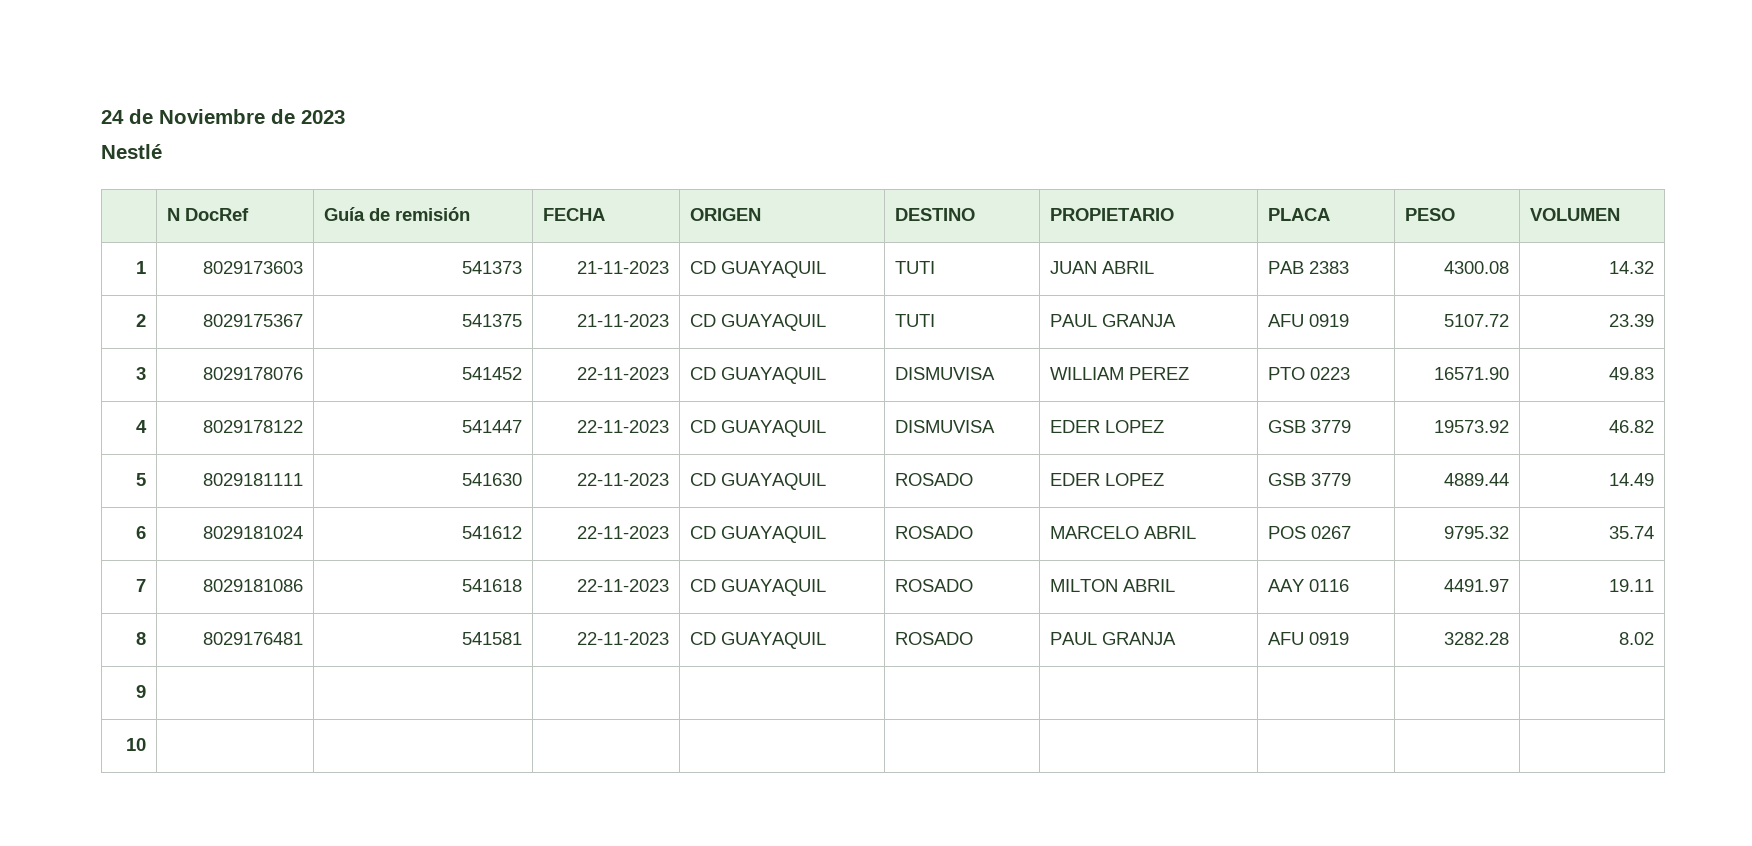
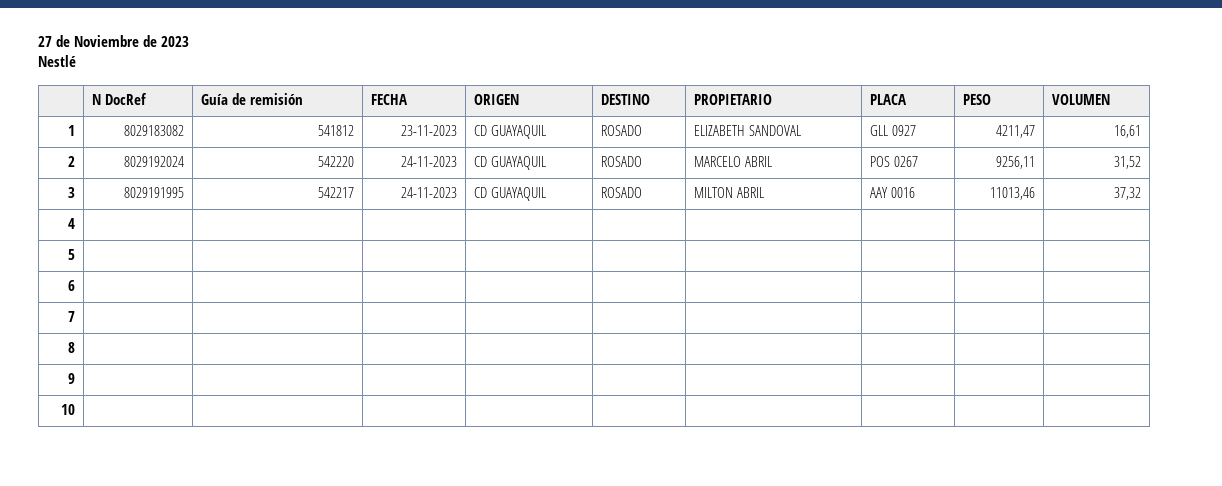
[101,110,124,124] 24 -> [38,36,52,47] 27
[202,261,303,274] [461,261,522,274] [576,261,669,274] [690,261,827,278] [895,261,936,274] [1050,261,1155,274] [1268,261,1350,274] [1443,261,1509,274] [1608,261,1654,274] [135,314,146,327] [202,314,303,327] [461,314,522,327] [576,314,669,327] [690,314,827,331] [895,314,936,327] [1050,314,1177,327] [1268,314,1350,327] [1443,314,1509,327] [1608,314,1654,327] [135,367,146,380] [202,367,303,380] [461,367,522,380] [576,367,669,380] [690,367,827,384] [895,367,996,380] [1050,367,1190,380] [1268,367,1351,380] [1433,367,1509,380] [1608,367,1654,380] [135,420,147,433] [202,420,303,433] [461,420,522,433] [576,420,669,433] [690,420,827,437] [895,420,996,433] [1050,420,1165,433] [1268,420,1352,433] [1433,420,1509,433] [1608,420,1654,433] [135,473,146,486] [202,473,303,486] [461,473,522,486] [576,473,669,486] [690,473,827,490] [895,473,974,486] [1050,473,1165,486] [1268,473,1352,486] [1443,473,1509,486] [1608,473,1654,486] [135,526,146,539] [202,526,303,539] [461,526,522,539] [576,526,669,539] 8029173603 | 541373 | 21-11-2023 | CD GUAYAQUIL | TUTI | JUAN ABRIL | PAB 2383 | 4300.08 | 14.32 // 2 | 8029175367 | 541375 | 21-11-2023 | CD GUAYAQUIL | TUTI | PAUL GRANJA | AFU 0919 | 5107.72 | 23.39 // 3 | 8029178076 | 541452 | 22-11-2023 | CD GUAYAQUIL | DISMUVISA | WILLIAM PEREZ | PTO 0223 | 16571.90 | 49.83 // 4 | 8029178122 | 541447 | 22-11-2023 | CD GUAYAQUIL | DISMUVISA | EDER LOPEZ | GSB 3779 | 19573.92 | 46.82 // 5 | 8029181111 | 541630 | 22-11-2023 | CD GUAYAQUIL | ROSADO | EDER LOPEZ | GSB 3779 | 4889.44 | 14.49 // 6 | 8029181024 | 541612 | 22-11-2023 -> [124,125,185,136] [318,125,355,136] [401,125,458,136] [473,125,547,139] [600,125,642,136] [693,125,802,136] [869,125,917,136] [996,125,1036,138] [1114,125,1142,138] [68,156,76,167] [124,156,185,167] [318,156,355,167] [401,156,458,167] 8029183082 | 541812 | 23-11-2023 | CD GUAYAQUIL | ROSADO | ELIZABETH SANDOVAL | GLL 0927 | 4211,47 | 16,61 // 2 | 8029192024 | 542220 | 24-11-2023
[1443,526,1509,539] [1608,526,1654,539] [135,579,146,592] [202,579,303,592] [461,579,522,592] [576,579,669,592] 9795.32 | 35.74 // 7 | 8029181086 | 541618 | 22-11-2023 -> [996,156,1036,169] [1114,156,1142,169] [68,187,76,198] [124,187,185,198] [318,187,355,198] [401,187,458,198] 9256,11 | 31,52 // 3 | 8029191995 | 542217 | 24-11-2023
[1309,579,1350,592] [1443,579,1509,592] [1608,579,1654,592] [135,632,146,645] [202,632,303,645] [461,632,522,645] [576,632,669,645] [690,632,827,649] [895,632,974,645] [1050,632,1177,645] [1268,632,1350,645] [1443,632,1509,645] [1618,632,1654,645] 0116 | 4491.97 | 19.11 // 8 | 8029176481 | 541581 | 22-11-2023 | CD GUAYAQUIL | ROSADO | PAUL GRANJA | AFU 0919 | 3282.28 | 8.02 -> [890,187,915,198] [990,187,1036,200] [1114,187,1142,200] [68,218,76,229] [68,249,76,260] [68,280,76,291] [68,311,76,322] [68,342,76,353] 0016 | 11013,46 | 37,32 // 4 | | | | | | | | | // 5 | | | | | | | | | // 6 | | | | | | | | | // 7 | | | | | | | | | // 8 | | | | | | | | |

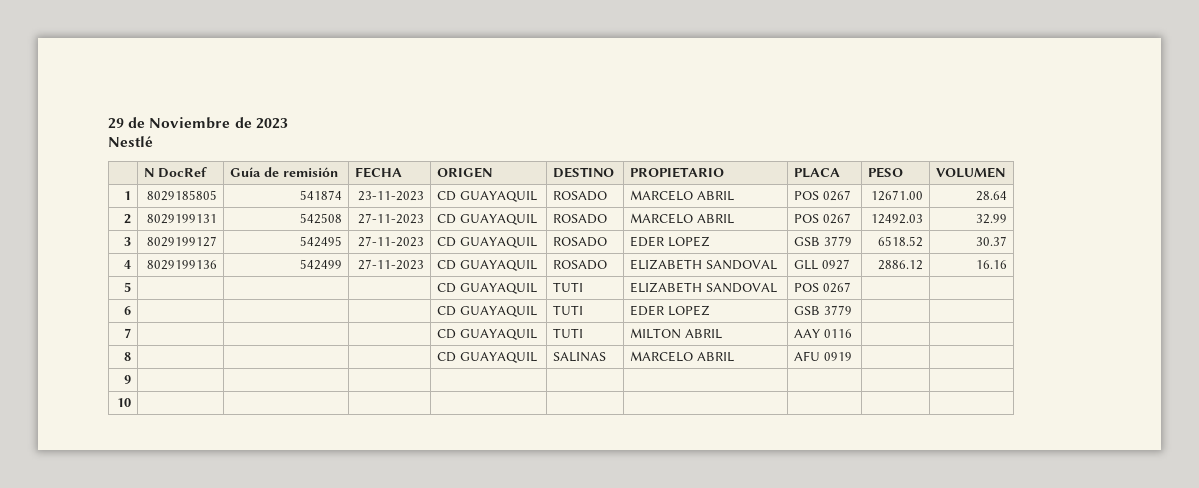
[38,36,52,47] 27 -> [108,118,124,129] 29
[124,125,185,136] [318,125,355,136] 8029183082 | 541812 -> [146,190,217,201] [299,190,342,200] 8029185805 | 541874
[693,125,802,136] [869,125,917,136] [996,125,1036,138] [1114,125,1142,138] [68,156,76,167] [124,156,185,167] [318,156,355,167] [401,156,458,167] [473,156,547,170] [600,156,642,167] [693,156,773,167] [869,156,919,167] [996,156,1036,169] [1114,156,1142,169] [68,187,76,198] [124,187,185,198] [318,187,355,198] [401,187,458,198] [473,187,547,201] [600,187,642,198] [693,187,765,198] [869,187,915,198] [990,187,1036,200] [1114,187,1142,200] [68,218,76,229] [68,249,76,260] [68,280,76,291] [68,311,76,322] [68,342,76,353] ELIZABETH SANDOVAL | GLL 0927 | 4211,47 | 16,61 // 2 | 8029192024 | 542220 | 24-11-2023 | CD GUAYAQUIL | ROSADO | MARCELO ABRIL | POS 0267 | 9256,11 | 31,52 // 3 | 8029191995 | 542217 | 24-11-2023 | CD GUAYAQUIL | ROSADO | MILTON ABRIL | AAY 0016 | 11013,46 | 37,32 // 4 | | | | | | | | | // 5 | | | | | | | | | // 6 | | | | | | | | | // 7 | | | | | | | | | // 8 | | | | | | | -> [630,190,735,201] [794,190,852,201] [870,190,923,201] [975,191,1007,201] [123,214,131,224] [146,214,217,224] [299,213,342,224] [357,213,424,224] [437,214,538,225] [553,214,608,224] [630,213,735,224] [794,213,852,224] [870,214,923,224] [975,214,1007,224] [123,237,131,246] [146,236,217,247] [299,236,342,247] [357,236,424,247] [437,237,538,248] [553,237,608,247] [630,236,711,247] [794,236,853,246] [877,236,923,247] [975,236,1007,246] [123,260,131,269] [146,260,217,270] [299,259,342,270] [357,259,424,270] [437,260,538,271] [553,260,608,270] [630,259,778,270] [794,259,851,270] [877,260,923,270] [975,260,1007,269] [123,282,131,292] [437,283,538,294] [553,282,584,292] [630,282,778,293] [794,282,852,293] [123,306,131,315] [437,306,538,317] [553,305,584,315] [630,305,711,316] [794,305,853,315] [123,328,131,338] [437,329,538,340] [553,328,584,338] [630,328,723,339] [794,329,853,338] [123,352,131,361] [437,352,538,363] [553,352,607,362] [630,351,735,362] [794,351,853,361] MARCELO ABRIL | POS 0267 | 12671.00 | 28.64 // 2 | 8029199131 | 542508 | 27-11-2023 | CD GUAYAQUIL | ROSADO | MARCELO ABRIL | POS 0267 | 12492.03 | 32.99 // 3 | 8029199127 | 542495 | 27-11-2023 | CD GUAYAQUIL | ROSADO | EDER LOPEZ | GSB 3779 | 6518.52 | 30.37 // 4 | 8029199136 | 542499 | 27-11-2023 | CD GUAYAQUIL | ROSADO | ELIZABETH SANDOVAL | GLL 0927 | 2886.12 | 16.16 // 5 | | | | CD GUAYAQUIL | TUTI | ELIZABETH SANDOVAL | POS 0267 | | // 6 | | | | CD GUAYAQUIL | TUTI | EDER LOPEZ | GSB 3779 | | // 7 | | | | CD GUAYAQUIL | TUTI | MILTON ABRIL | AAY 0116 | | // 8 | | | | CD GUAYAQUIL | SALINAS | MARCELO ABRIL | AFU 0919

